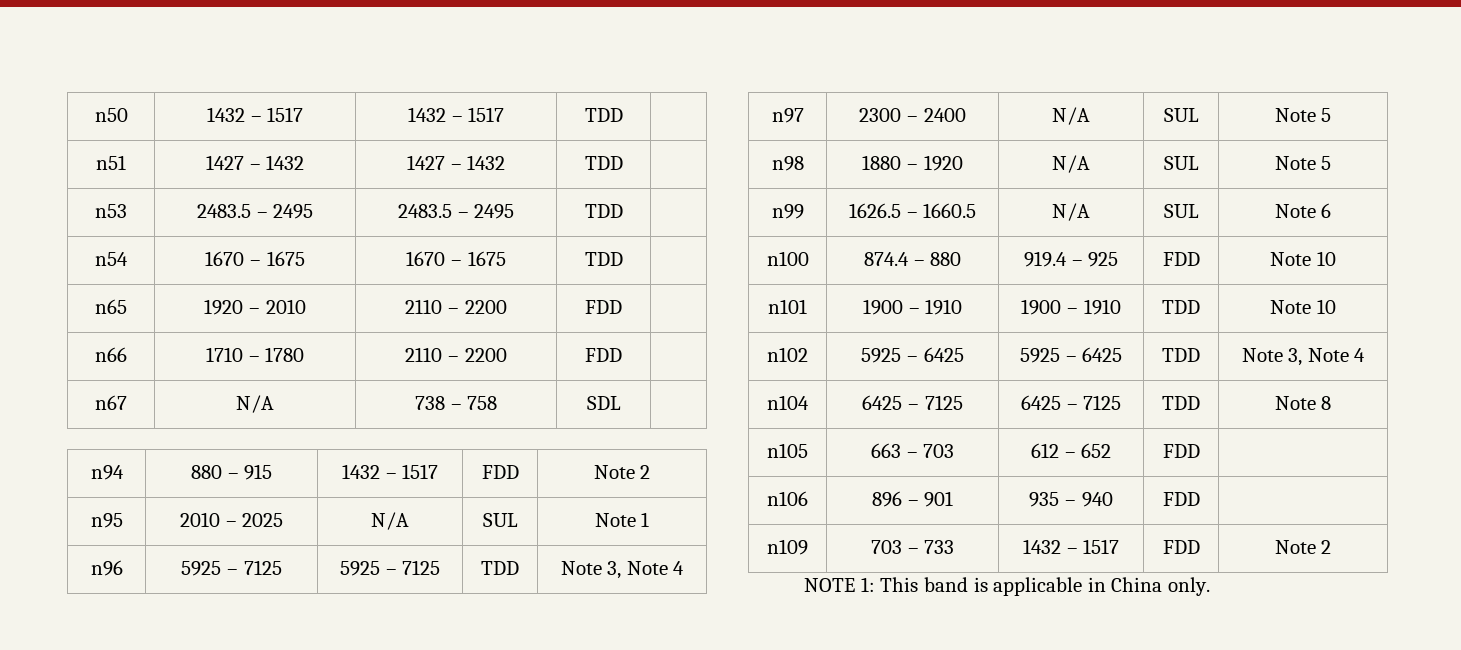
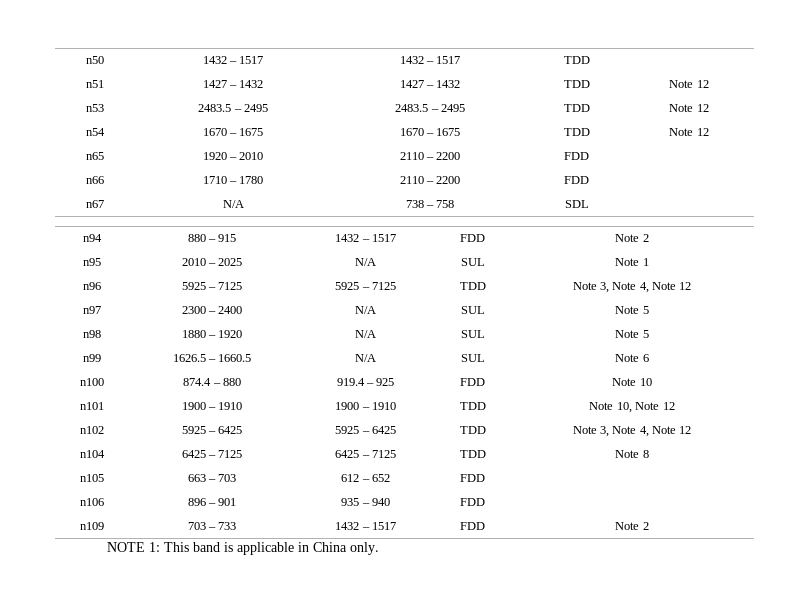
(623, 163) none -> [669,80,709,88] Note 12
(623, 211) none -> [669,104,709,112] Note 12
(623, 259) none -> [669,128,709,136] Note 12
[673,561,685,575] 4 -> [639,282,692,293] 4, Note 12
[1316,299,1336,314] 10 -> [616,402,675,413] 10, Note 12
[1354,348,1366,362] 4 -> [639,426,692,437] 4, Note 12

